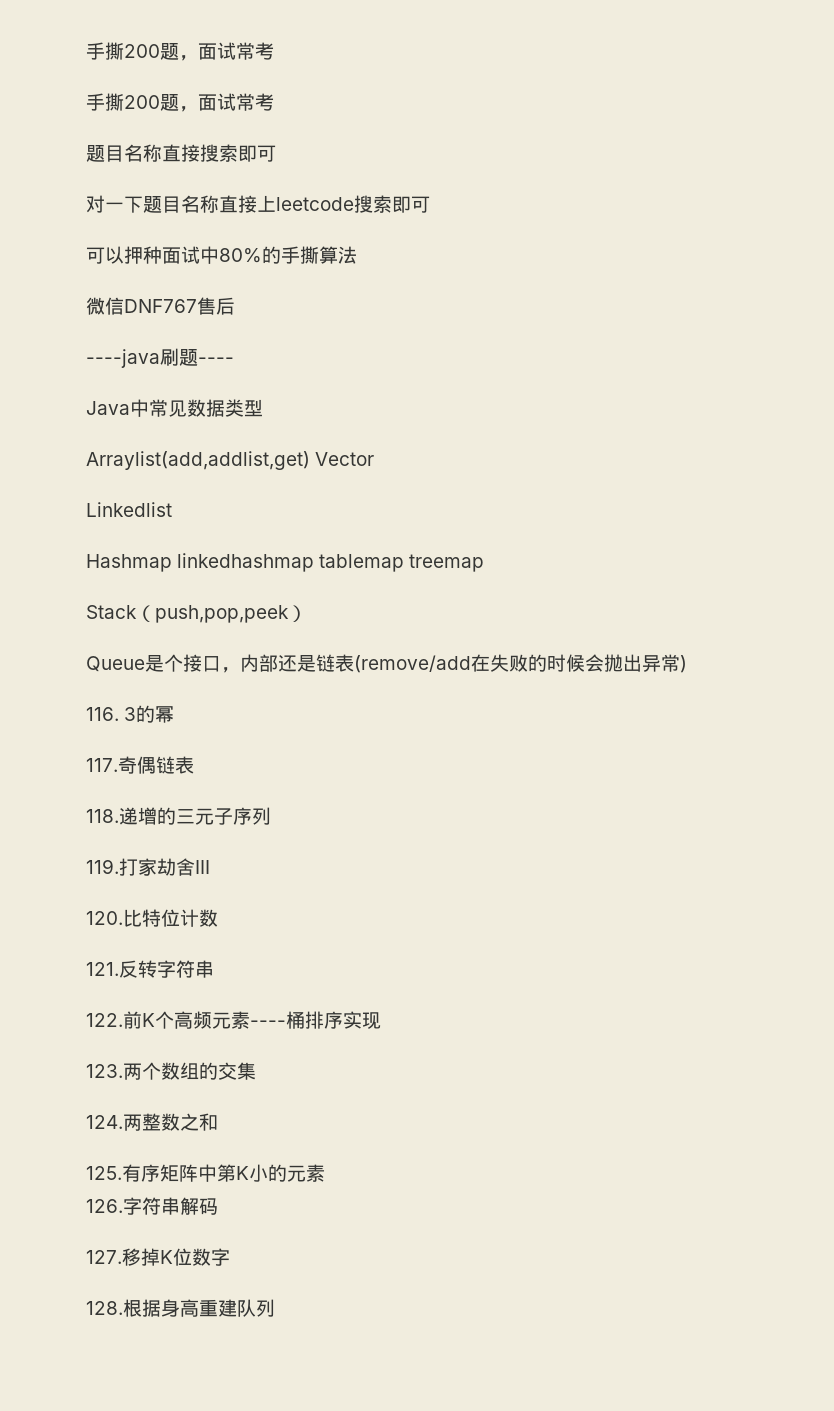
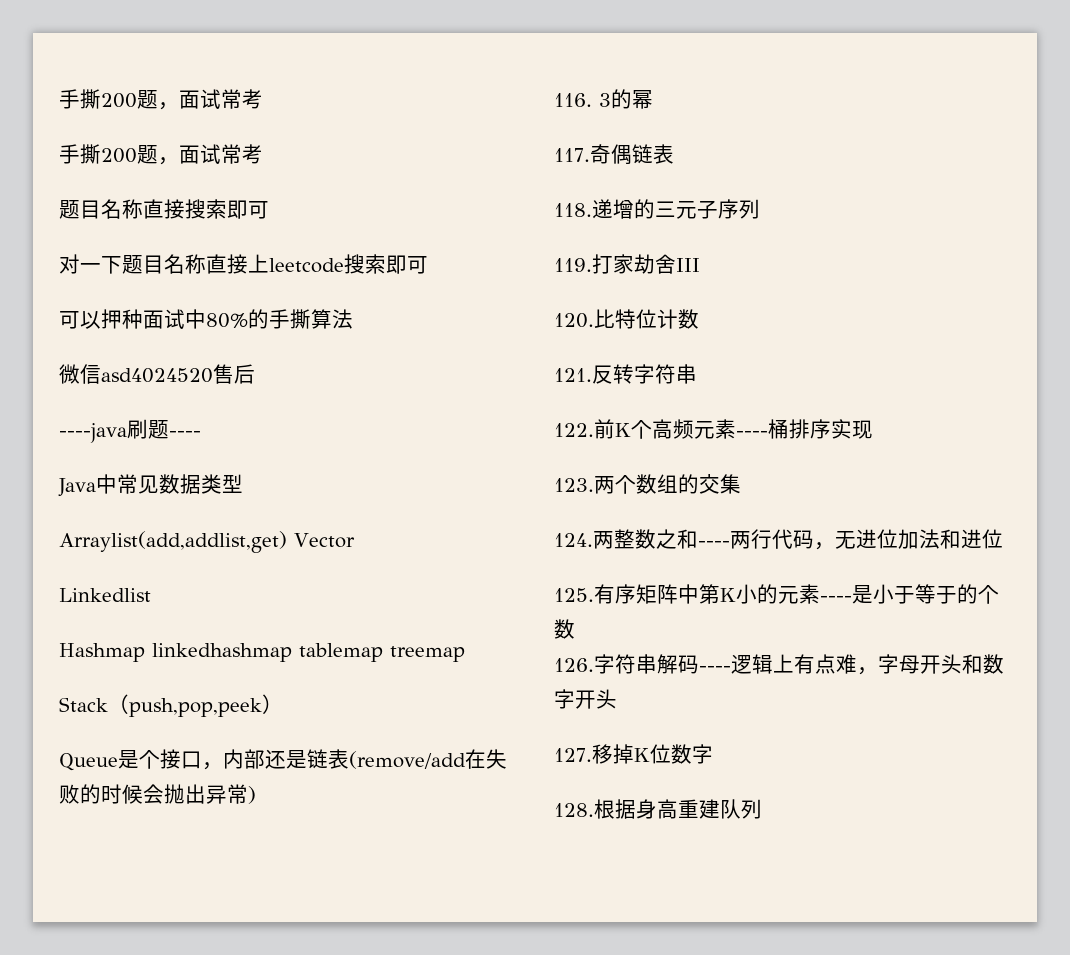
[124,299,197,313] DNF767 -> [101,368,213,383] asd4024520
(218, 1122) none -> [698,529,1003,550] ----两行代码，无进位加法和进位
(325, 1173) none -> [820,584,999,604] [554,619,575,639] ----是小于等于的个数
(218, 1206) none -> [699,654,1004,675] [554,689,617,709] ----逻辑上有点难，字母开头和数字开头

